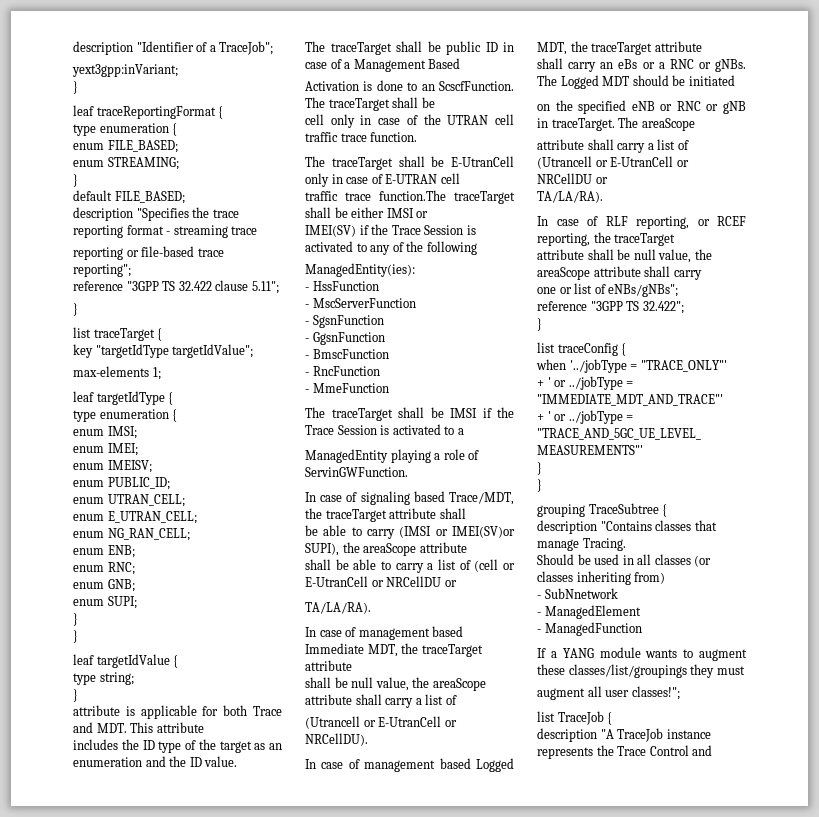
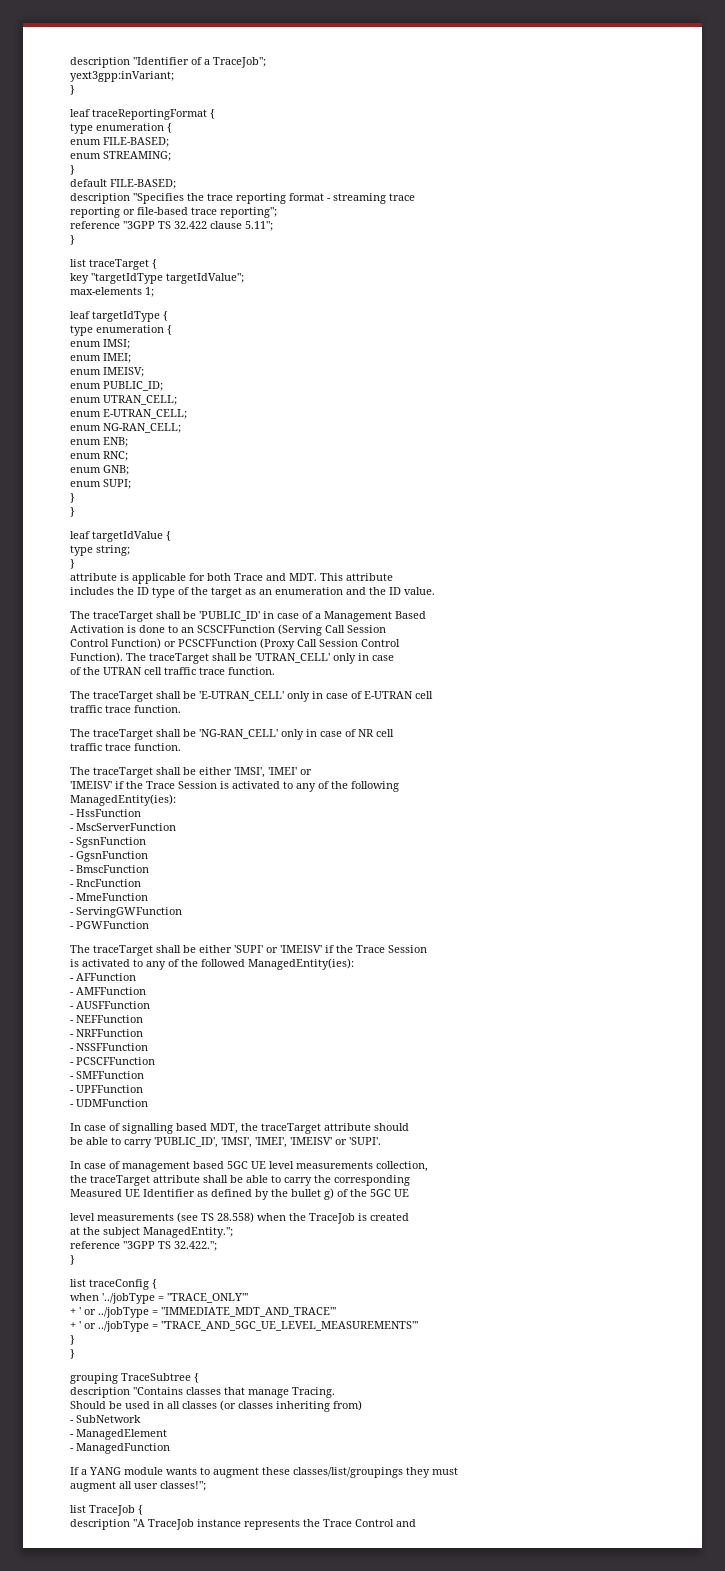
[107,140,178,153] FILE_BASED; -> [103,137,169,147] FILE-BASED;
[114,191,185,204] FILE_BASED; -> [110,179,176,189] FILE-BASED;
[107,511,197,524] [73,528,190,541] E_UTRAN_CELL; // enum NG_RAN_CELL; -> [103,409,187,419] [70,423,181,433] E-UTRAN_CELL; // enum NG-RAN_CELL;
[446,41,498,55] public ID -> [199,611,260,621] 'PUBLIC_ID'
[439,81,514,91] [305,97,435,111] [305,114,401,128] ScscfFunction. The traceTarget shall be // cell only in case -> [197,624,386,636] [70,638,400,650] [70,652,394,664] SCSCFFunction (Serving Call Session // Control Function) or PCSCFFunction (Proxy Call Session Control // Function). The traceTarget shall be 'UTRAN_CELL' only in case //
[451,156,514,167] E-UtranCell -> [199,691,284,701] 'E-UTRAN_CELL'
[379,190,515,204] [305,207,429,218] [305,225,356,237] function.The traceTarget shall be either IMSI or // IMEI(SV) -> [134,705,181,713] [70,729,394,740] [70,743,181,751] [70,767,312,778] [70,781,112,789] function. // The traceTarget shall be 'NG-RAN_CELL' only in case of NR cell // traffic trace function. // The traceTarget shall be either 'IMSI', 'IMEI' or // 'IMEISV'
[305,407,514,421] [305,424,464,435] [305,449,480,463] [305,467,408,477] [305,491,514,505] [305,508,466,522] [305,525,515,539] [305,542,467,556] [305,559,515,573] [305,576,457,587] [305,602,371,614] [305,626,464,640] [305,643,483,657] [305,660,352,671] [305,677,486,691] [305,694,457,708] [305,716,457,729] [305,733,368,746] [305,758,514,772] [537,41,702,55] [537,58,746,72] [537,75,735,89] [537,100,746,114] [537,117,695,131] [537,139,689,153] [537,156,689,169] [537,173,608,184] [537,191,603,203] [537,216,746,229] [537,232,676,246] [537,249,712,263] [537,266,702,280] [537,283,679,297] [537,301,684,314] // The traceTarget shall be IMSI if the Trace Session is activated to a // ManagedEntity playing a role of ServinGWFunction. // In case of signaling based Trace/MDT, the traceTarget attribute shall // be able to carry (IMSI or IMEI(SV)or SUPI), the areaScope attribute // shall be able to carry a list of (cell or E-UtranCell or NRCellDU or // TA/LA/RA). // In case of management based Immediate MDT, the traceTarget attribute // shall be null value, the areaScope attribute shall carry a list of // (Utrancell or E-UtranCell or NRCellDU). // In case of management based Logged MDT, the traceTarget attribute // shall carry an eBs or a RNC or gNBs. The Logged MDT should be initiated // on the specified eNB or RNC or gNB in traceTarget. The areaScope // attribute shall carry a list of (Utrancell or E-UtranCell or NRCellDU or // TA/LA/RA). // In case of RLF reporting, or RCEF reporting, the traceTarget // attribute shall be null value, the areaScope attribute shall carry // one or list of eNBs/gNBs"; // reference "3GPP TS 32.422"; -> [70,907,182,918] [70,921,149,929] [70,945,427,956] [70,958,354,970] [70,973,136,981] [70,987,146,995] [70,1001,150,1009] [70,1015,143,1023] [70,1029,143,1037] [70,1043,148,1051] [70,1057,155,1065] [70,1071,144,1079] [70,1085,143,1093] [70,1099,148,1107] [70,1123,409,1134] [70,1137,381,1148] [70,1161,428,1172] [70,1175,410,1186] [70,1188,409,1200] [70,1212,409,1224] [70,1227,233,1238] [70,1241,217,1251] // - ServingGWFunction // - PGWFunction // The traceTarget shall be either 'SUPI' or 'IMEISV' if the Trace Session // is activated to any of the followed ManagedEntity(ies): // - AFFunction // - AMFFunction // - AUSFFunction // - NEFFunction // - NRFFunction // - NSSFFunction // - PCSCFFunction // - SMFFunction // - UPFFunction // - UDMFunction // In case of signalling based MDT, the traceTarget attribute should // be able to carry 'PUBLIC_ID', 'IMSI', 'IMEI', 'IMEISV' or 'SUPI'. // In case of management based 5GC UE level measurements collection, // the traceTarget attribute shall be able to carry the corresponding // Measured UE Identifier as defined by the bullet g) of the 5GC UE // level measurements (see TS 28.558) when the TraceJob is created // at the subject ManagedEntity."; // reference "3GPP TS 32.422.";
[544,588,618,599] SubNnetwork -> [76,1415,141,1423] SubNetwork

